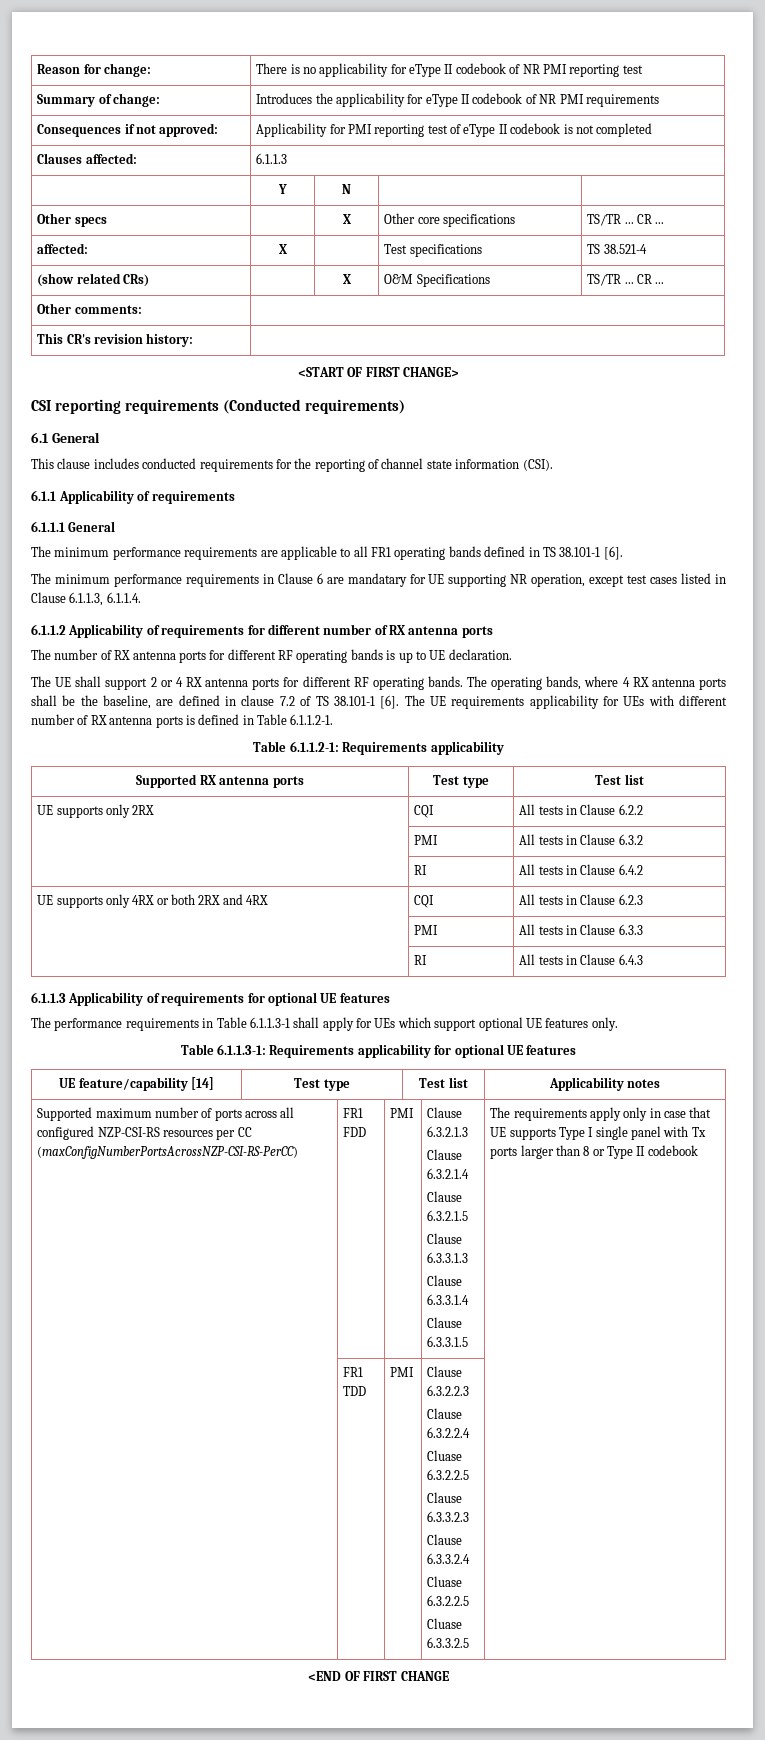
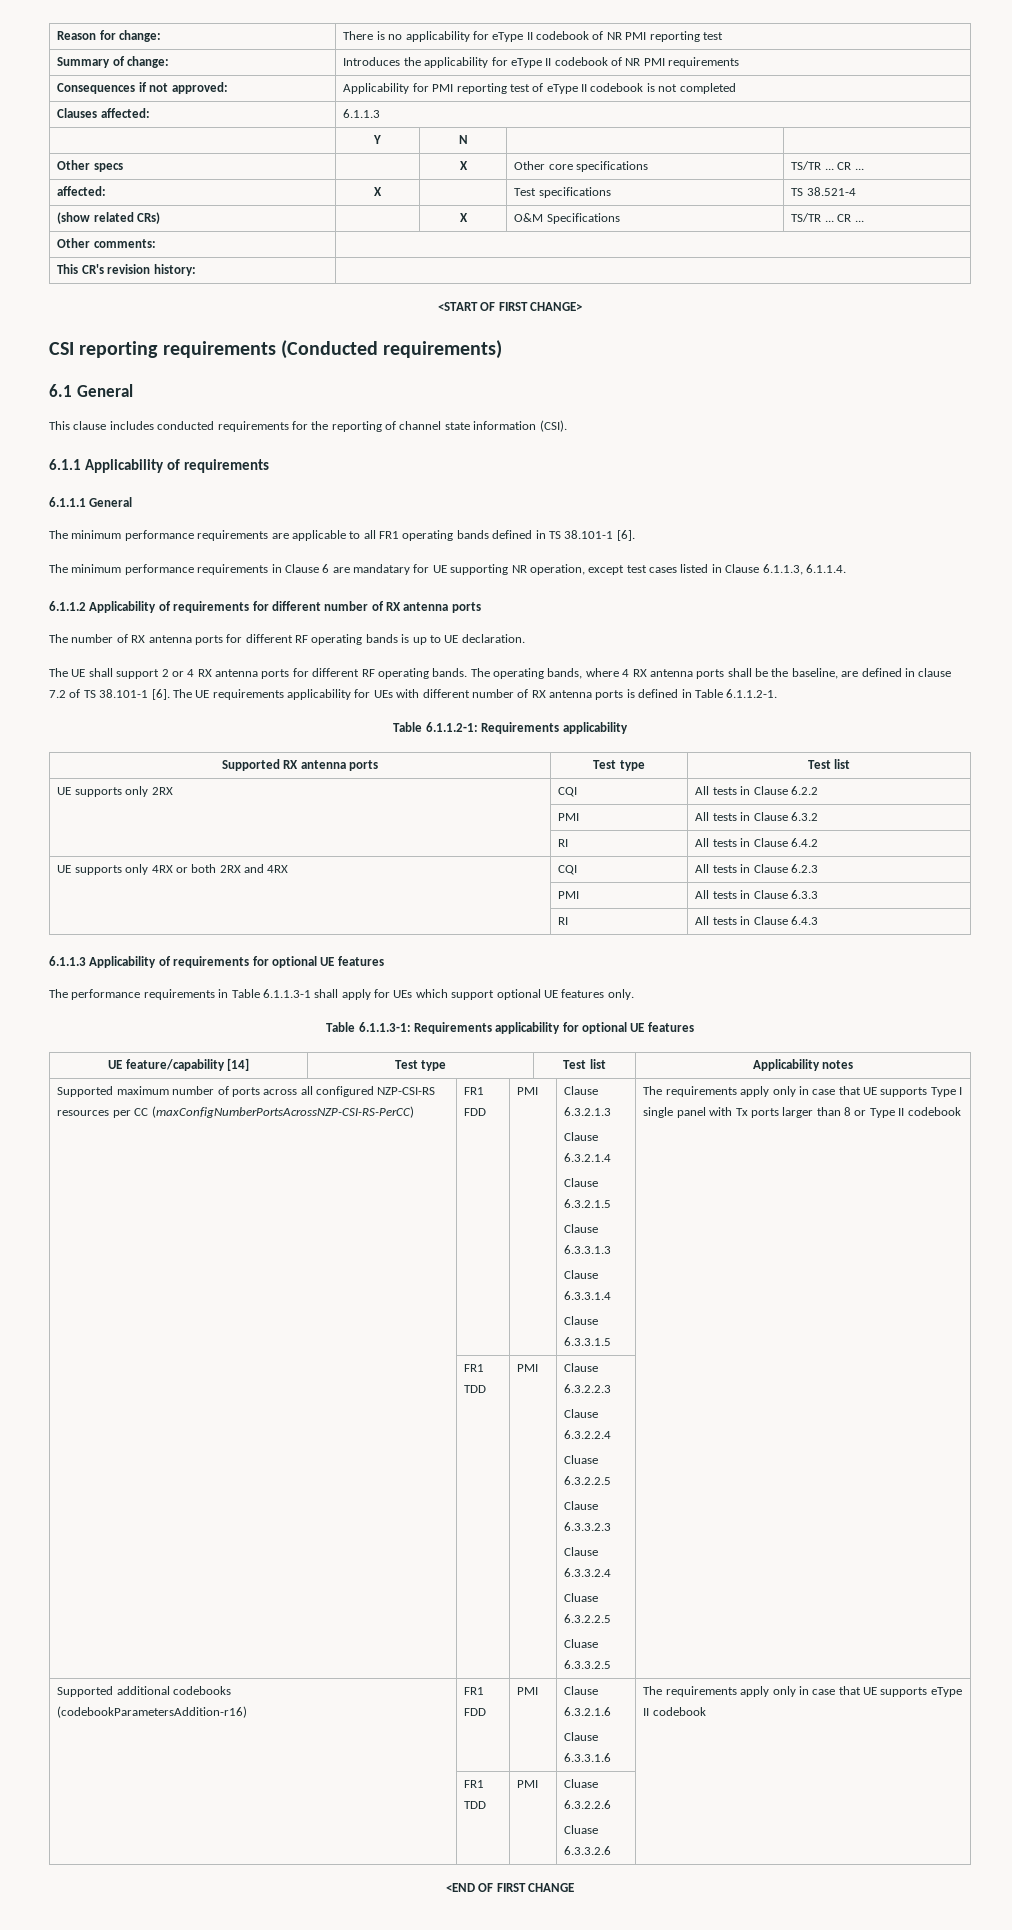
(470, 1642) none -> [57,1686,232,1697] [57,1706,248,1718] [464,1687,485,1695] [464,1708,487,1716] [517,1687,539,1695] [564,1686,599,1695] [564,1707,612,1716] [564,1732,599,1741] [564,1753,612,1762] [643,1686,962,1697] [643,1707,706,1716] [464,1780,485,1788] [464,1801,487,1809] [517,1780,539,1788] [564,1779,599,1788] [564,1800,612,1809] [564,1825,599,1834] [564,1846,612,1855] // Supported additional codebooks // (codebookParametersAddition-r16) | FR1 FDD | PMI | Clause 6.3.2.1.6 // Clause 6.3.3.1.6 | The requirements apply only in case that UE supports eType II codebook // | FR1 TDD | PMI | Cluase 6.3.2.2.6 // Cluase 6.3.3.2.6 |

